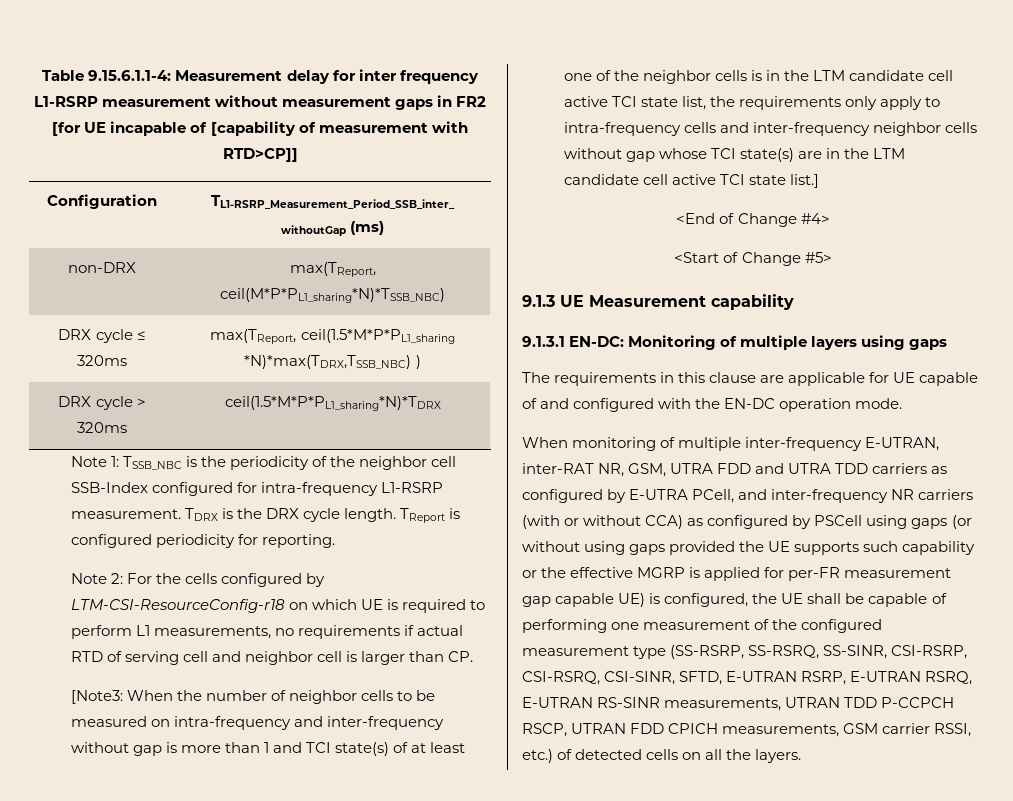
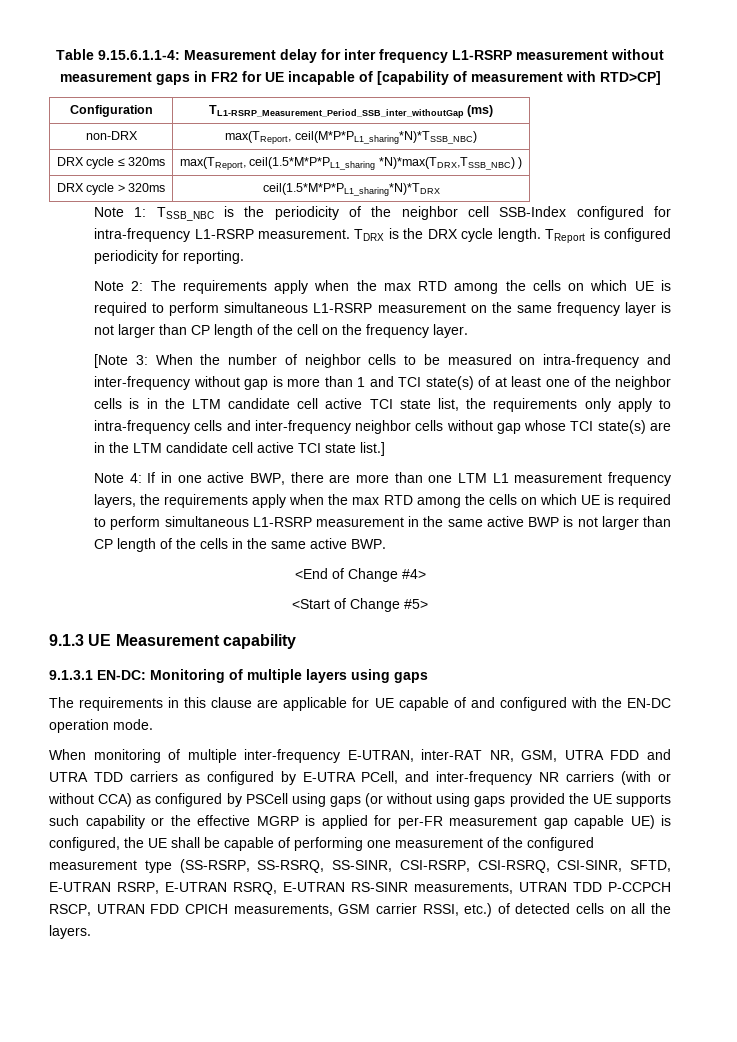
[52,122,82,136] [for -> [241,71,262,82] for
[222,148,298,162] RTD>CP]] -> [599,71,661,85] RTD>CP]
[126,573,326,587] [70,599,486,613] [70,625,464,639] [70,651,474,665] [70,690,123,704] For the cells configured by LTM-CSI-ResourceConfig-r18 on which UE is required to perform L1 measurements, no requirements if actual RTD of serving cell and neighbor cell is larger than CP. // [Note3: -> [150,280,671,294] [94,302,672,316] [94,324,469,338] [94,354,148,368] The requirements apply when the max RTD among the cells on which UE is required to perform simultaneous L1-RSRP measurement on the same frequency layer is not larger than CP length of the cell on the frequency layer. // [Note 3:
(820, 181) none -> [94,472,672,486] [94,494,671,508] [94,516,671,530] [94,538,387,552] // Note 4: If in one active BWP, there are more than one LTM L1 measurement frequency layers, the requirements apply when the max RTD among the cells on which UE is required to perform simultaneous L1-RSRP measurement in the same active BWP is not larger than CP length of the cells in the same active BWP.

